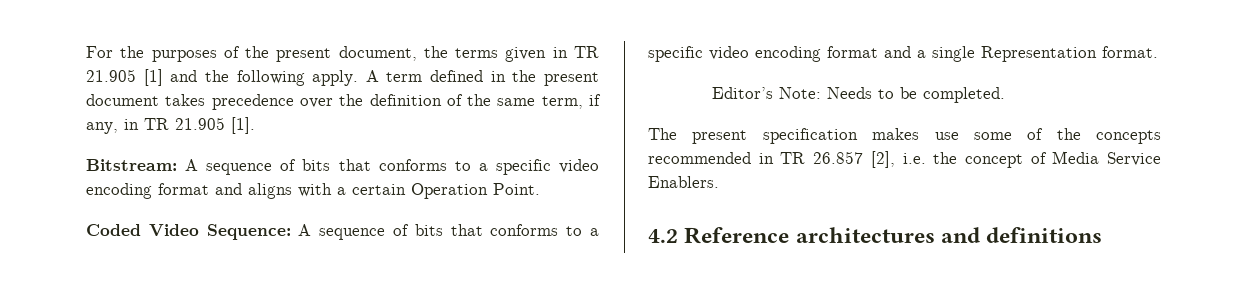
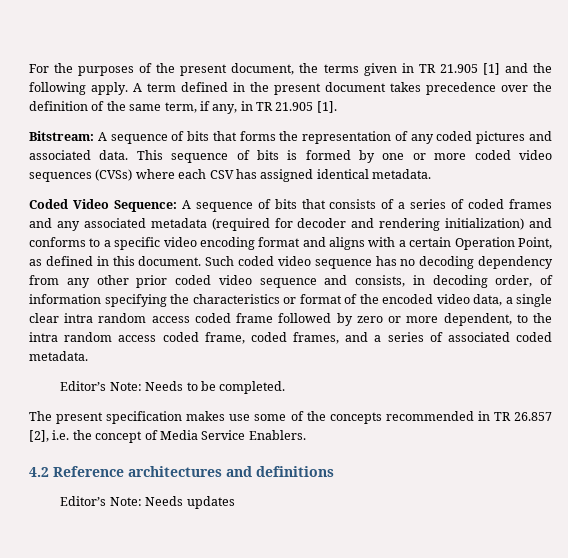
(371, 165) none -> [239,131,552,144] [29,150,552,163] [29,169,431,182] [29,199,553,212] [29,218,552,231] forms the representation of any coded pictures and associated data. This sequence of bits is formed by one or more coded video sequences (CVSs) where each CSV has assigned identical metadata. // Coded Video Sequence: A sequence of bits that consists of a series of coded frames and any associated metadata (required for decoder and rendering initialization) and
[493,183,540,195] [86,224,600,240] [648,46,1158,62] Point. // Coded Video Sequence: A sequence of bits that conforms to a specific video encoding format and a single Representation format. -> [517,237,552,249] [29,256,553,269] [29,275,553,288] [29,294,552,307] [29,313,552,326] [29,332,553,344] [29,351,88,361] Point, as defined in this document. Such coded video sequence has no decoding dependency from any other prior coded video sequence and consists, in decoding order, of information specifying the characteristics or format of the encoded video data, a single clear intra random access coded frame followed by zero or more dependent, to the intra random access coded frame, coded frames, and a series of associated coded metadata.
(1103, 235) none -> [60,496,235,509] // Editor’s Note: Needs updates

